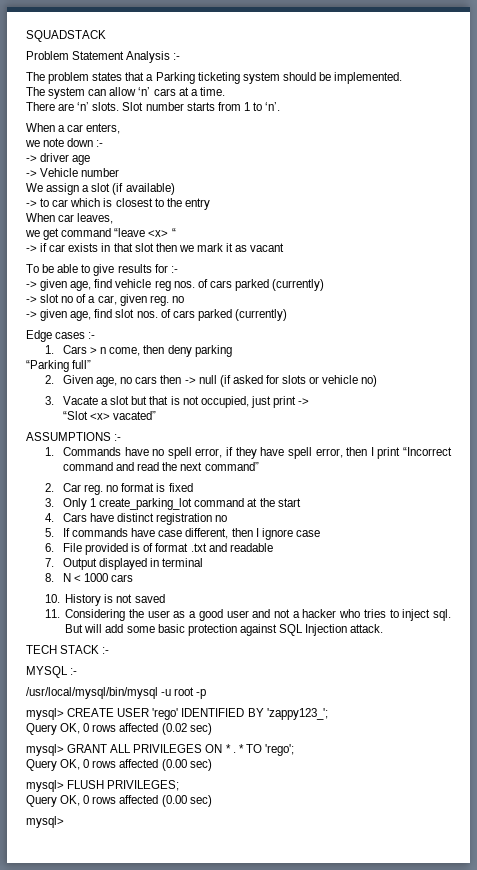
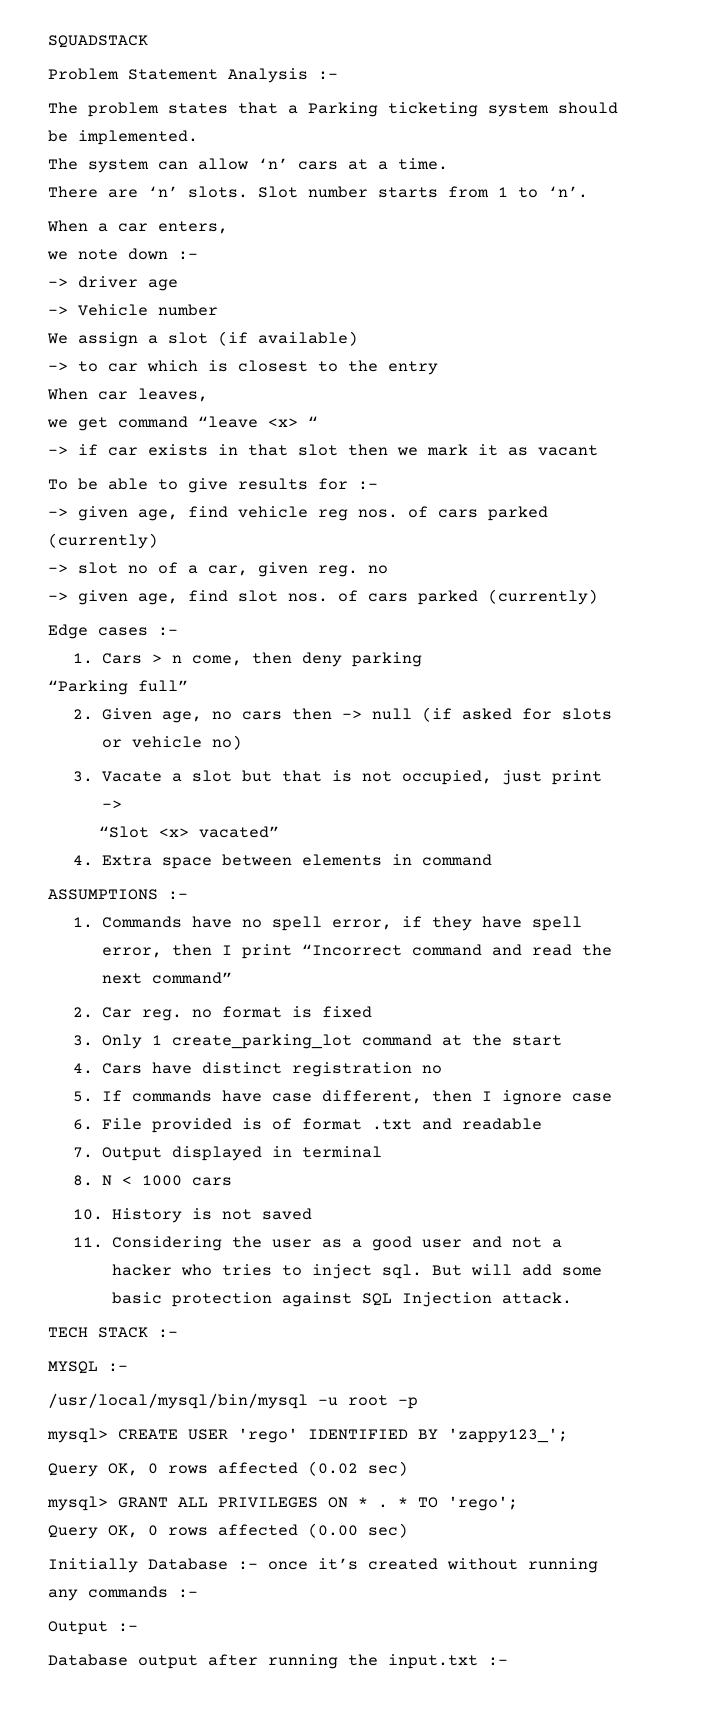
(157, 415) none -> [73,854,492,869] // 4. Extra space between elements in command
[26,780,180,792] [26,795,212,807] [26,816,64,828] mysql> FLUSH PRIVILEGES; // Query OK, 0 rows affected (0.00 sec) // mysql> -> [48,1558,598,1573] [48,1586,198,1601] [48,1621,138,1635] [48,1654,508,1669] Initially Database :- once it’s created without running any commands :- // Output :- // Database output after running the input.txt :-

